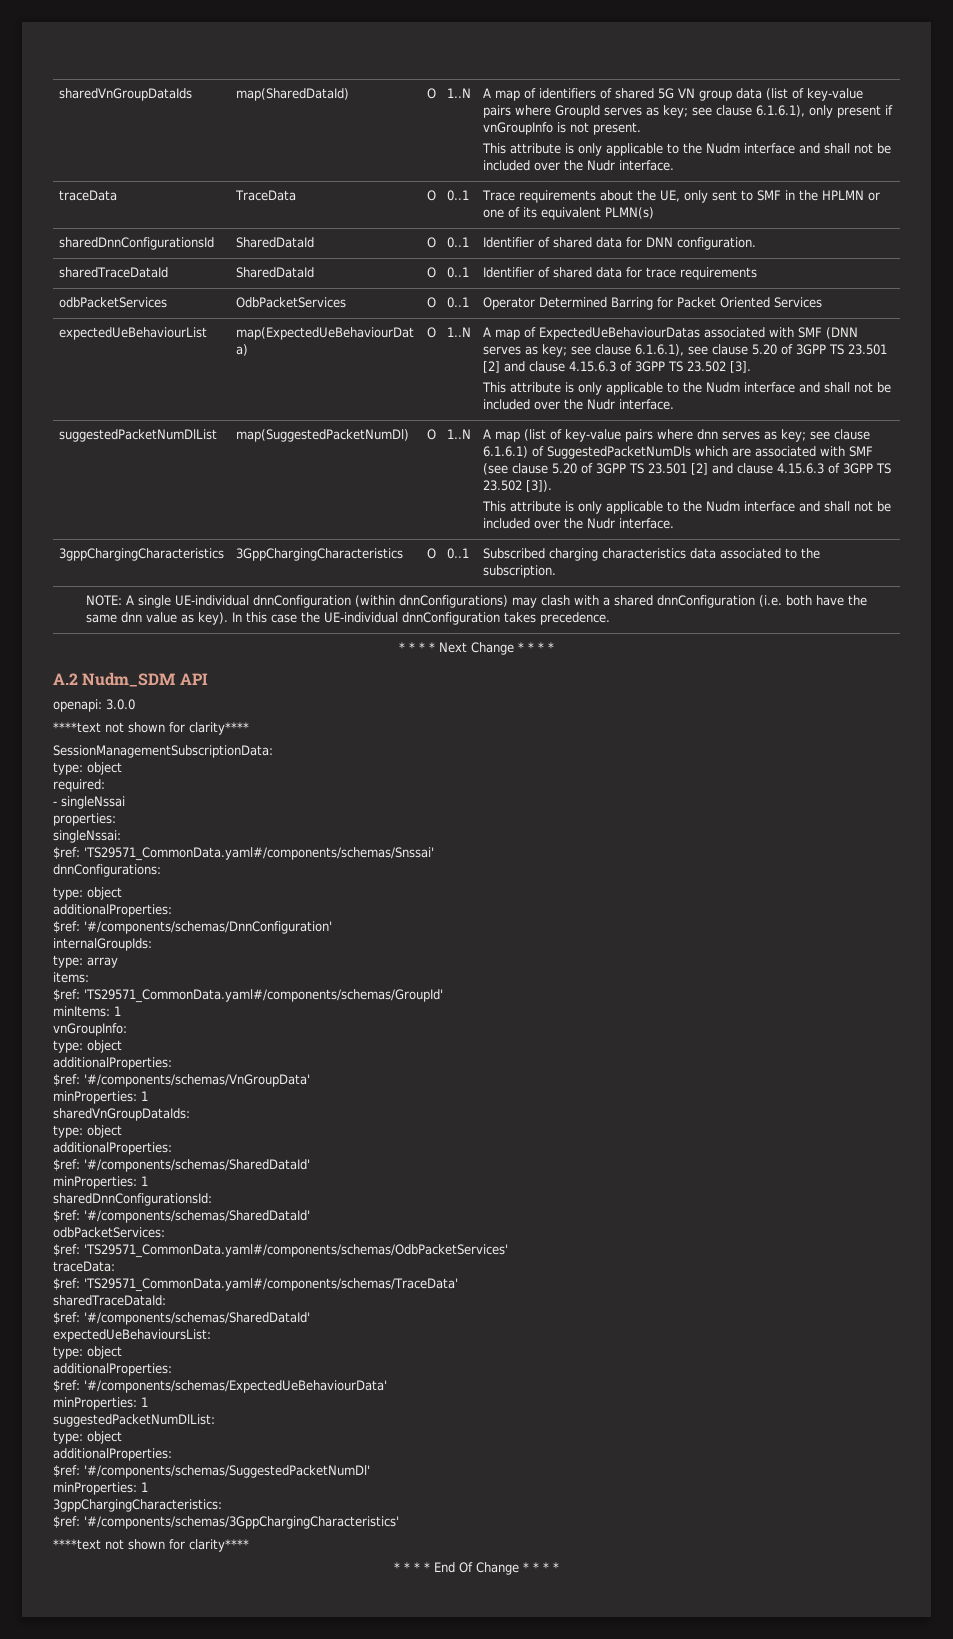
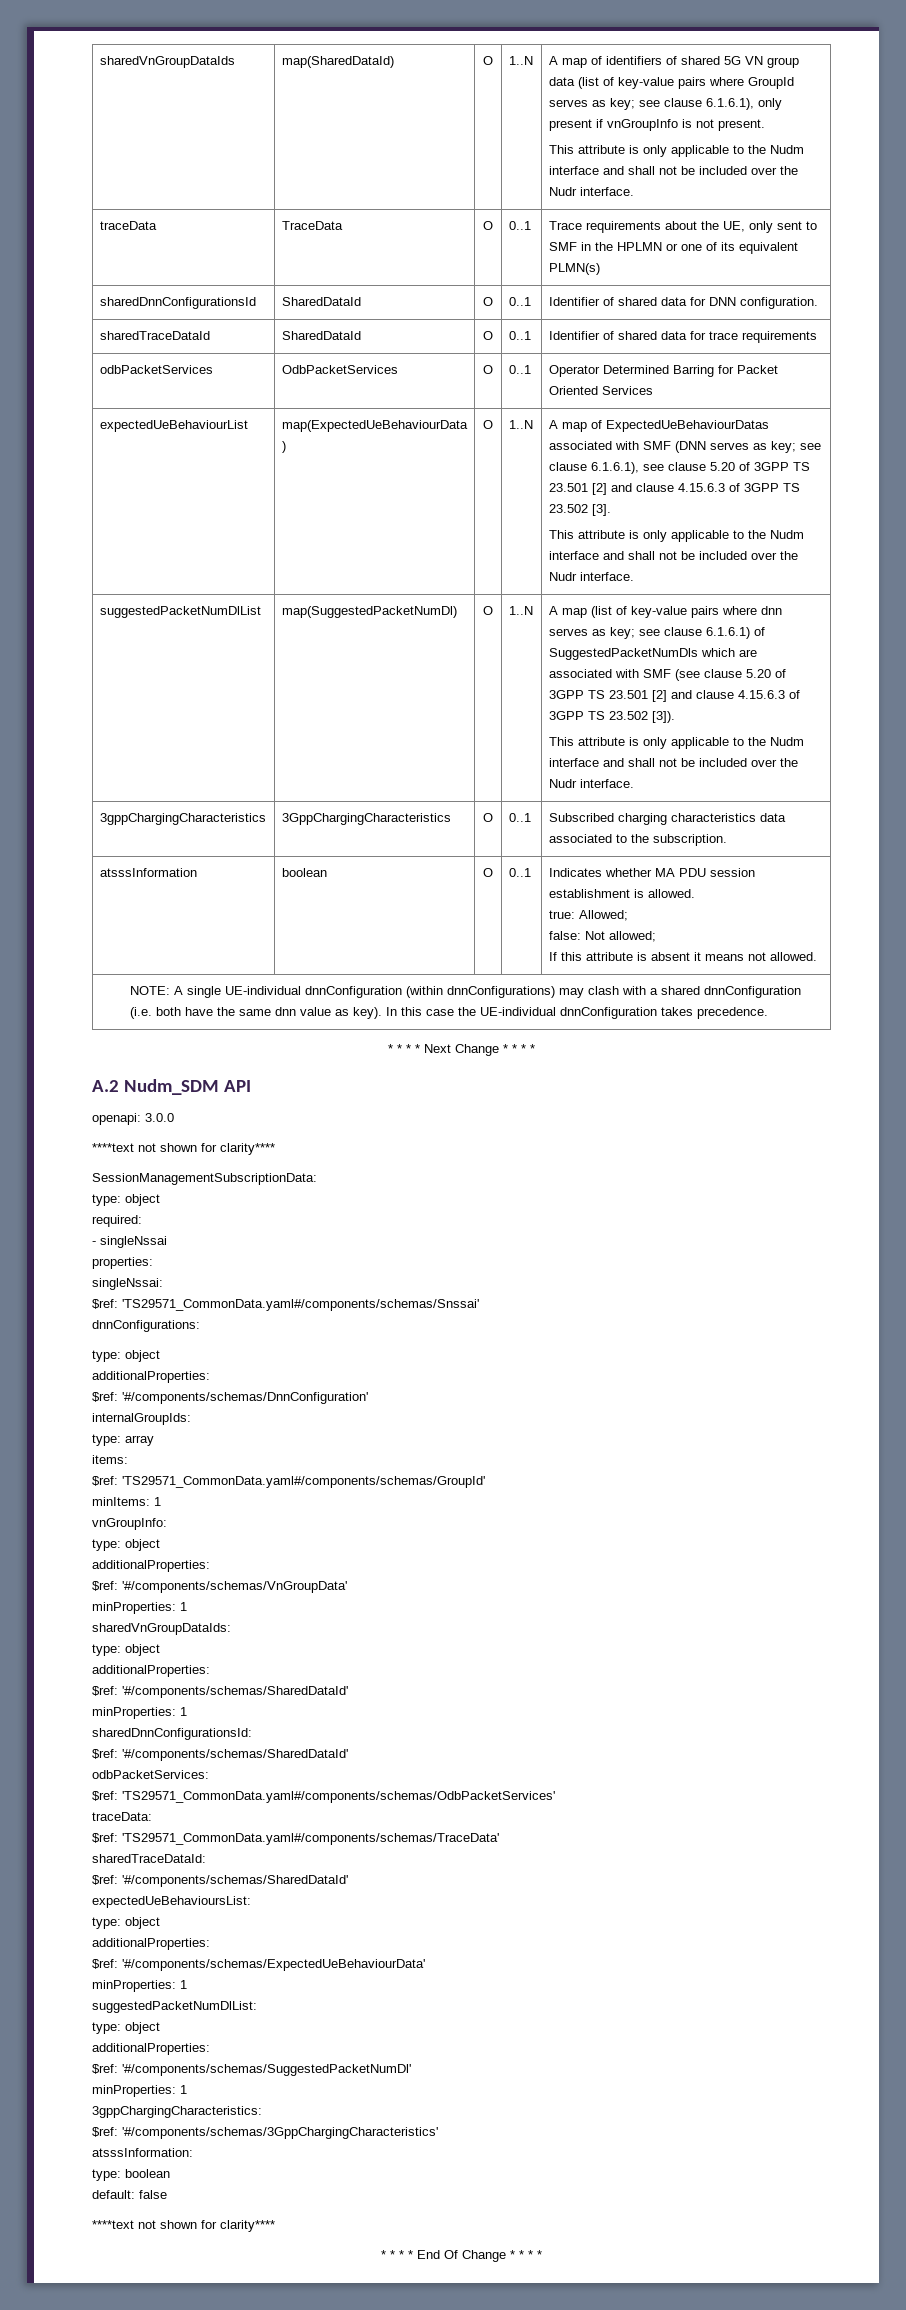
(556, 571) none -> [99,868,197,877] [281,868,327,877] [483,868,493,877] [508,868,531,877] [548,868,755,877] [548,889,695,898] [548,910,628,921] [548,931,656,942] [548,952,817,961] // atsssInformation | boolean | O | 0..1 | Indicates whether MA PDU session establishment is allowed. // true: Allowed; // false: Not allowed; // If this attribute is absent it means not allowed.
(399, 1522) none -> [92,2148,193,2157] [92,2169,170,2181] [92,2190,167,2199] // atsssInformation: // type: boolean // default: false

